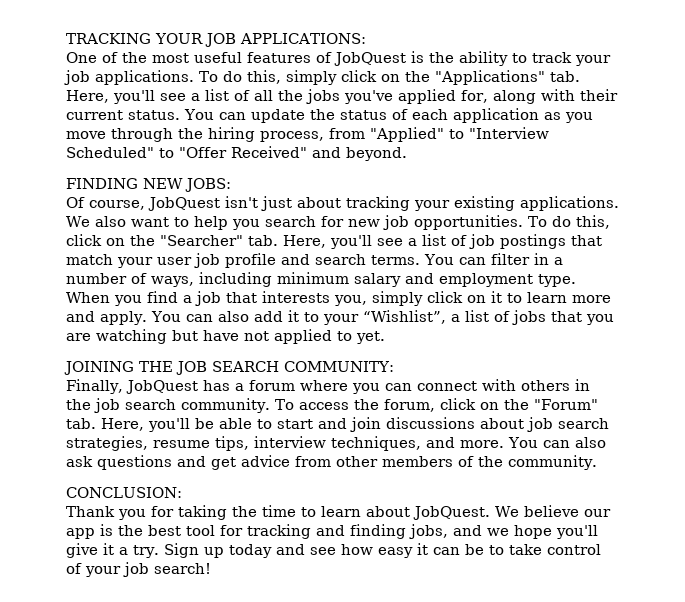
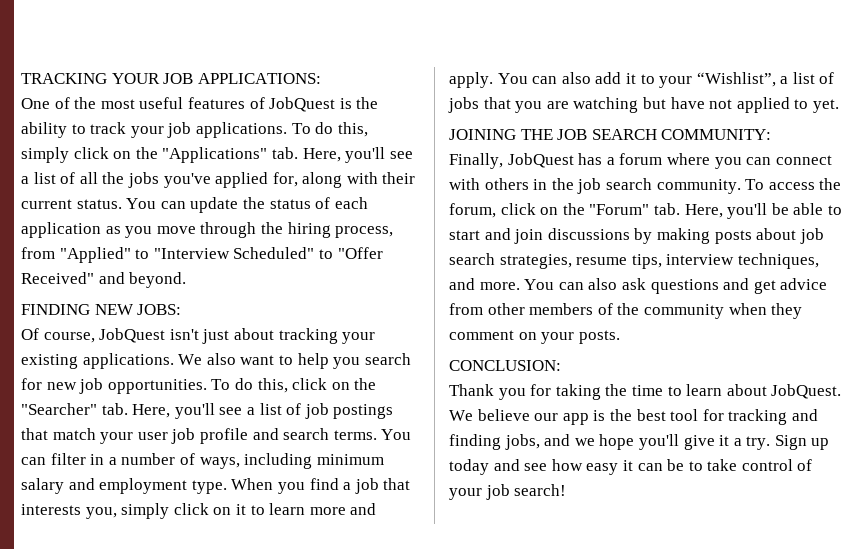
(475, 423) none -> [634,228,752,244] by making posts
[508,455,597,470] community. -> [643,303,803,319] [449,330,620,344] community when they comment on your posts.

